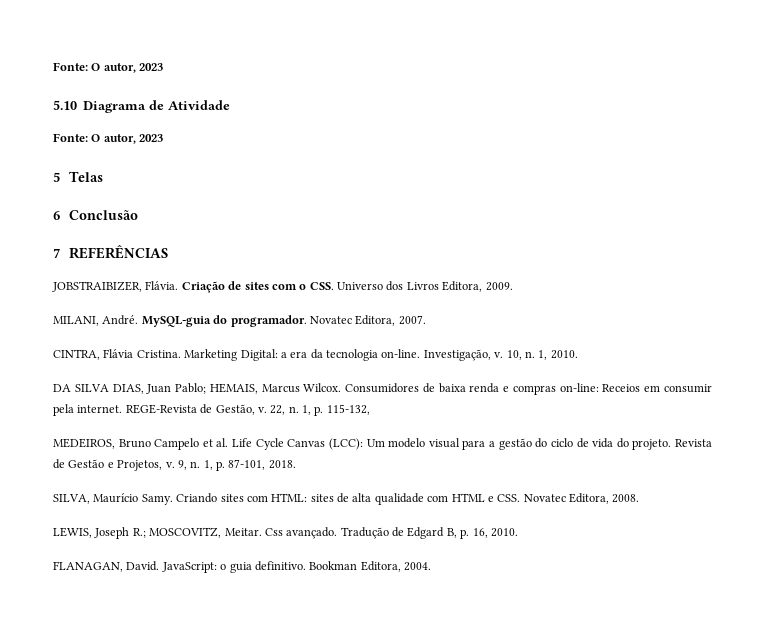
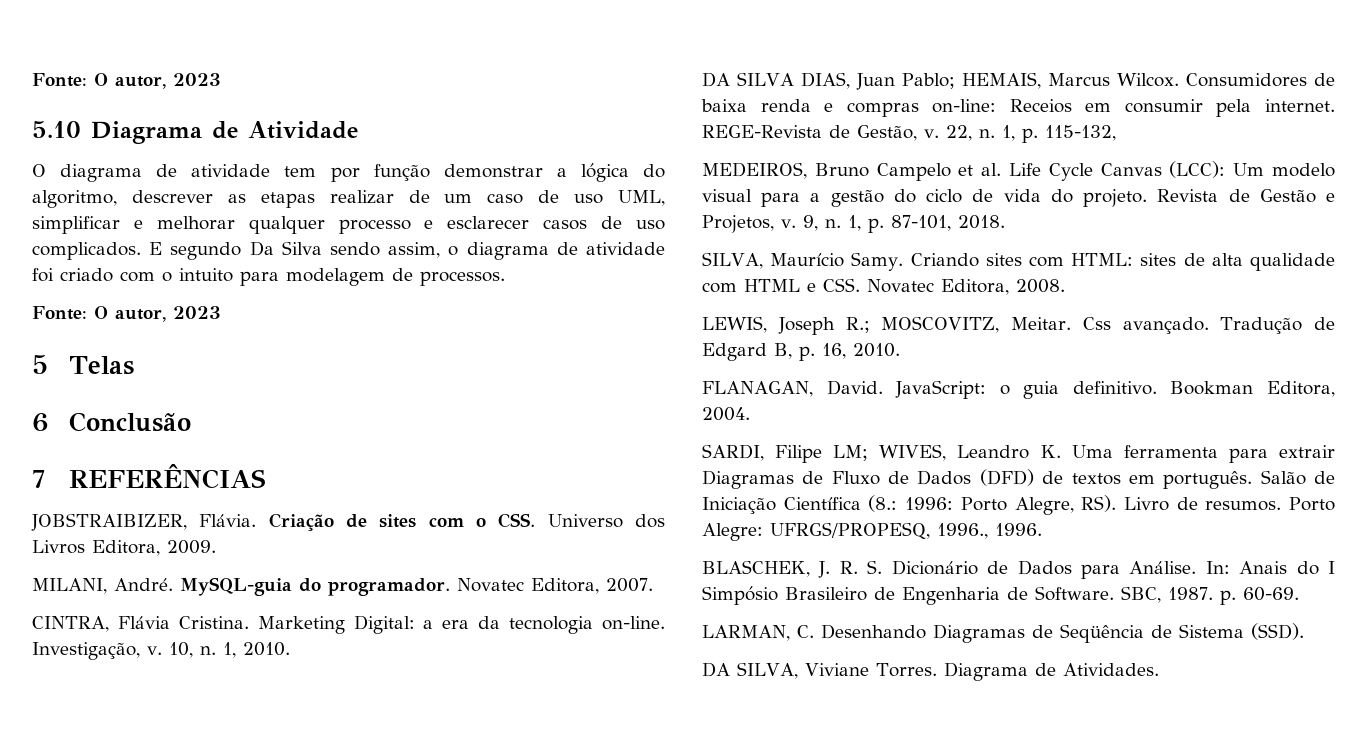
(231, 105) none -> [32,163,666,182] [32,190,665,208] [32,216,666,234] [32,241,665,260] [32,268,505,286] // O diagrama de atividade tem por função demonstrar a lógica do algoritmo, descrever as etapas realizar de um caso de uso UML, simplificar e melhorar qualquer processo e esclarecer casos de uso complicados. E segundo Da Silva sendo assim, o diagrama de atividade foi criado com o intuito para modelagem de processos.
(431, 566) none -> [702,444,1335,463] [702,469,1335,489] [702,495,1335,515] [702,522,1042,541] [702,560,1335,579] [702,586,1299,605] [702,623,1304,643] [702,662,1159,681] // SARDI, Filipe LM; WIVES, Leandro K. Uma ferramenta para extrair Diagramas de Fluxo de Dados (DFD) de textos em português. Salão de Iniciação Científica (8.: 1996: Porto Alegre, RS). Livro de resumos. Porto Alegre: UFRGS/PROPESQ, 1996., 1996. // BLASCHEK, J. R. S. Dicionário de Dados para Análise. In: Anais do I Simpósio Brasileiro de Engenharia de Software. SBC, 1987. p. 60-69. // LARMAN, C. Desenhando Diagramas de Seqüência de Sistema (SSD). // DA SILVA, Viviane Torres. Diagrama de Atividades.

